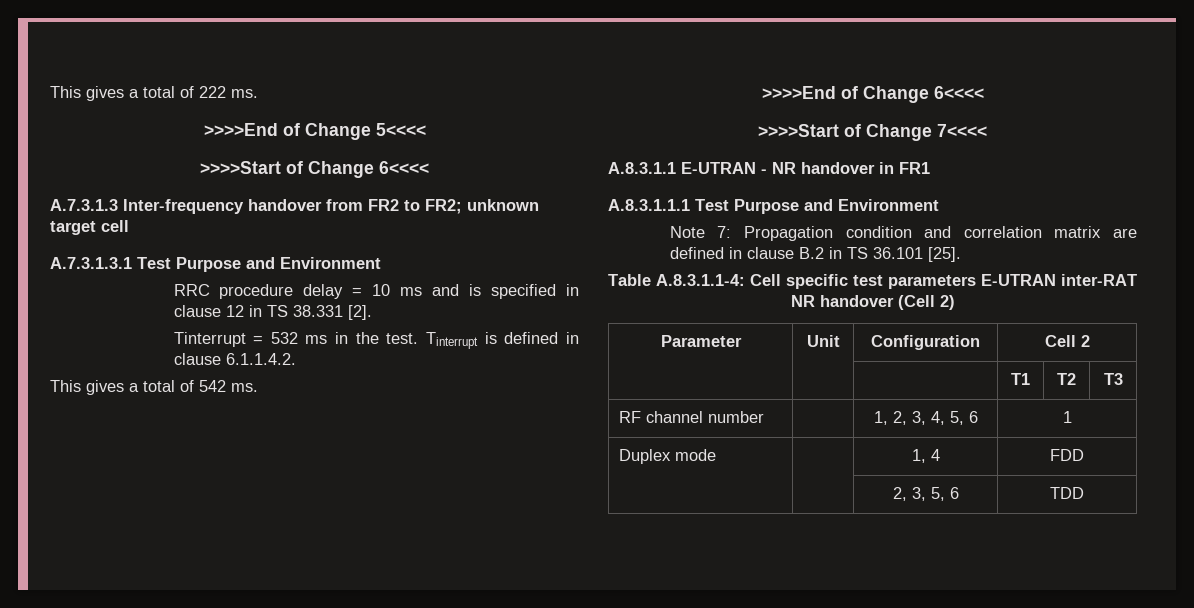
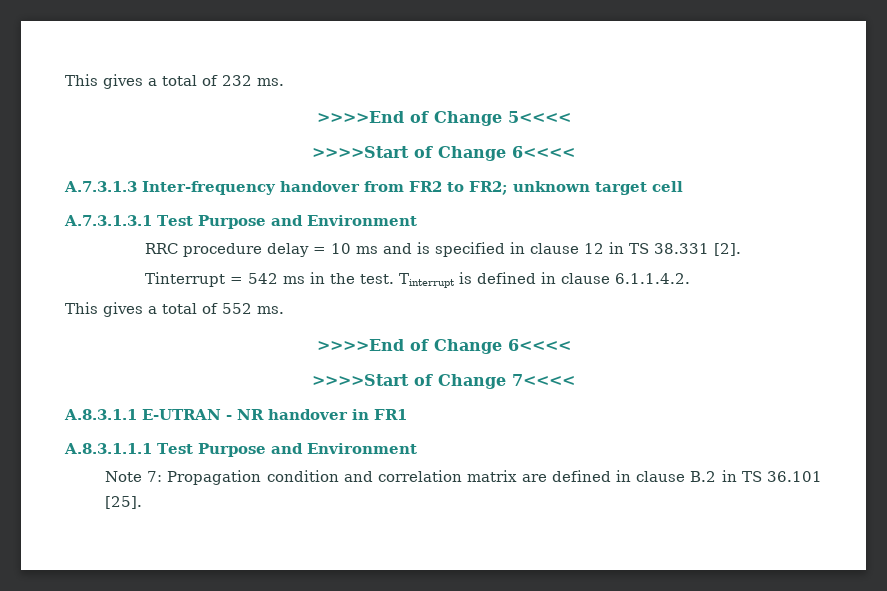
[50,86,226,101] This gives a total of 222 -> [65,74,252,89] This gives a total of 232
[270,332,298,344] 532 -> [248,273,279,284] 542
[199,380,226,392] 542 -> [222,303,252,314] 552
[608,274,1137,289] [790,295,955,310] [660,335,742,347] [806,335,840,347] [871,335,980,350] [1044,335,1090,347] [1011,373,1030,385] [1057,373,1076,385] [1103,373,1123,385] [619,411,765,423] [873,411,978,425] [1062,411,1072,423] [619,449,717,464] [911,449,940,463] [1050,449,1084,461] [892,487,959,501] [1050,487,1084,499] // Table A.8.3.1.1-4: Cell specific test parameters E-UTRAN inter-RAT NR handover (Cell 2) // Parameter | Unit | Configuration | Cell 2 // | | | T1 | T2 | T3 // RF channel number | | 1, 2, 3, 4, 5, 6 | 1 // Duplex mode | | 1, 4 | FDD // | | 2, 3, 5, 6 | TDD -> (143, 502) none

